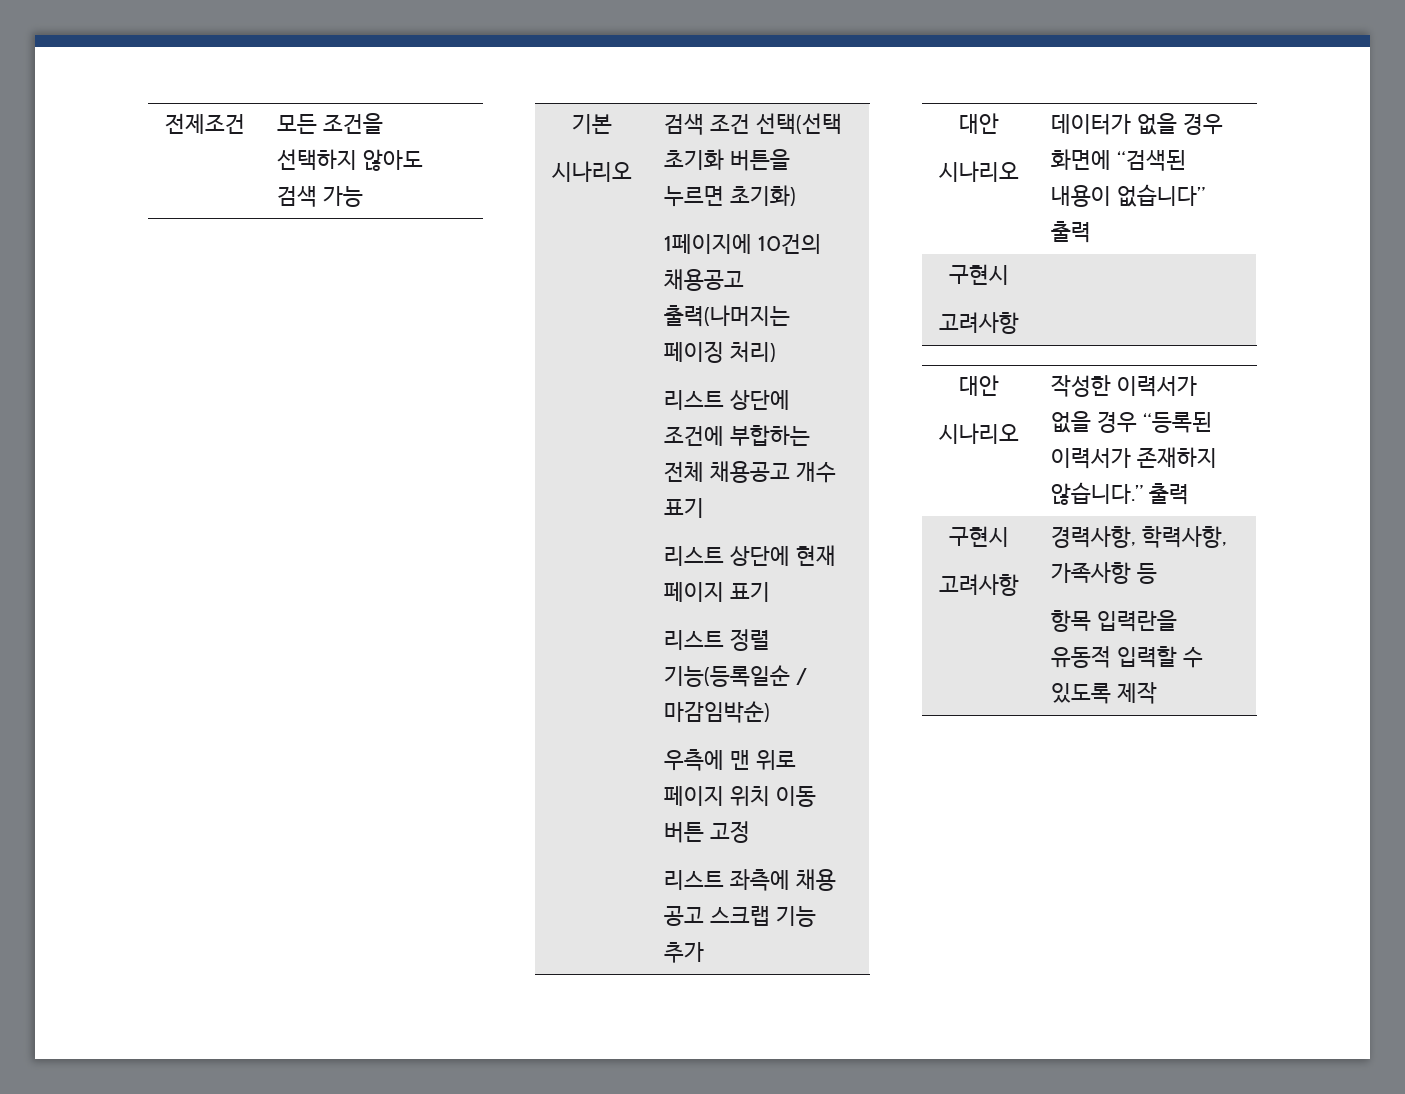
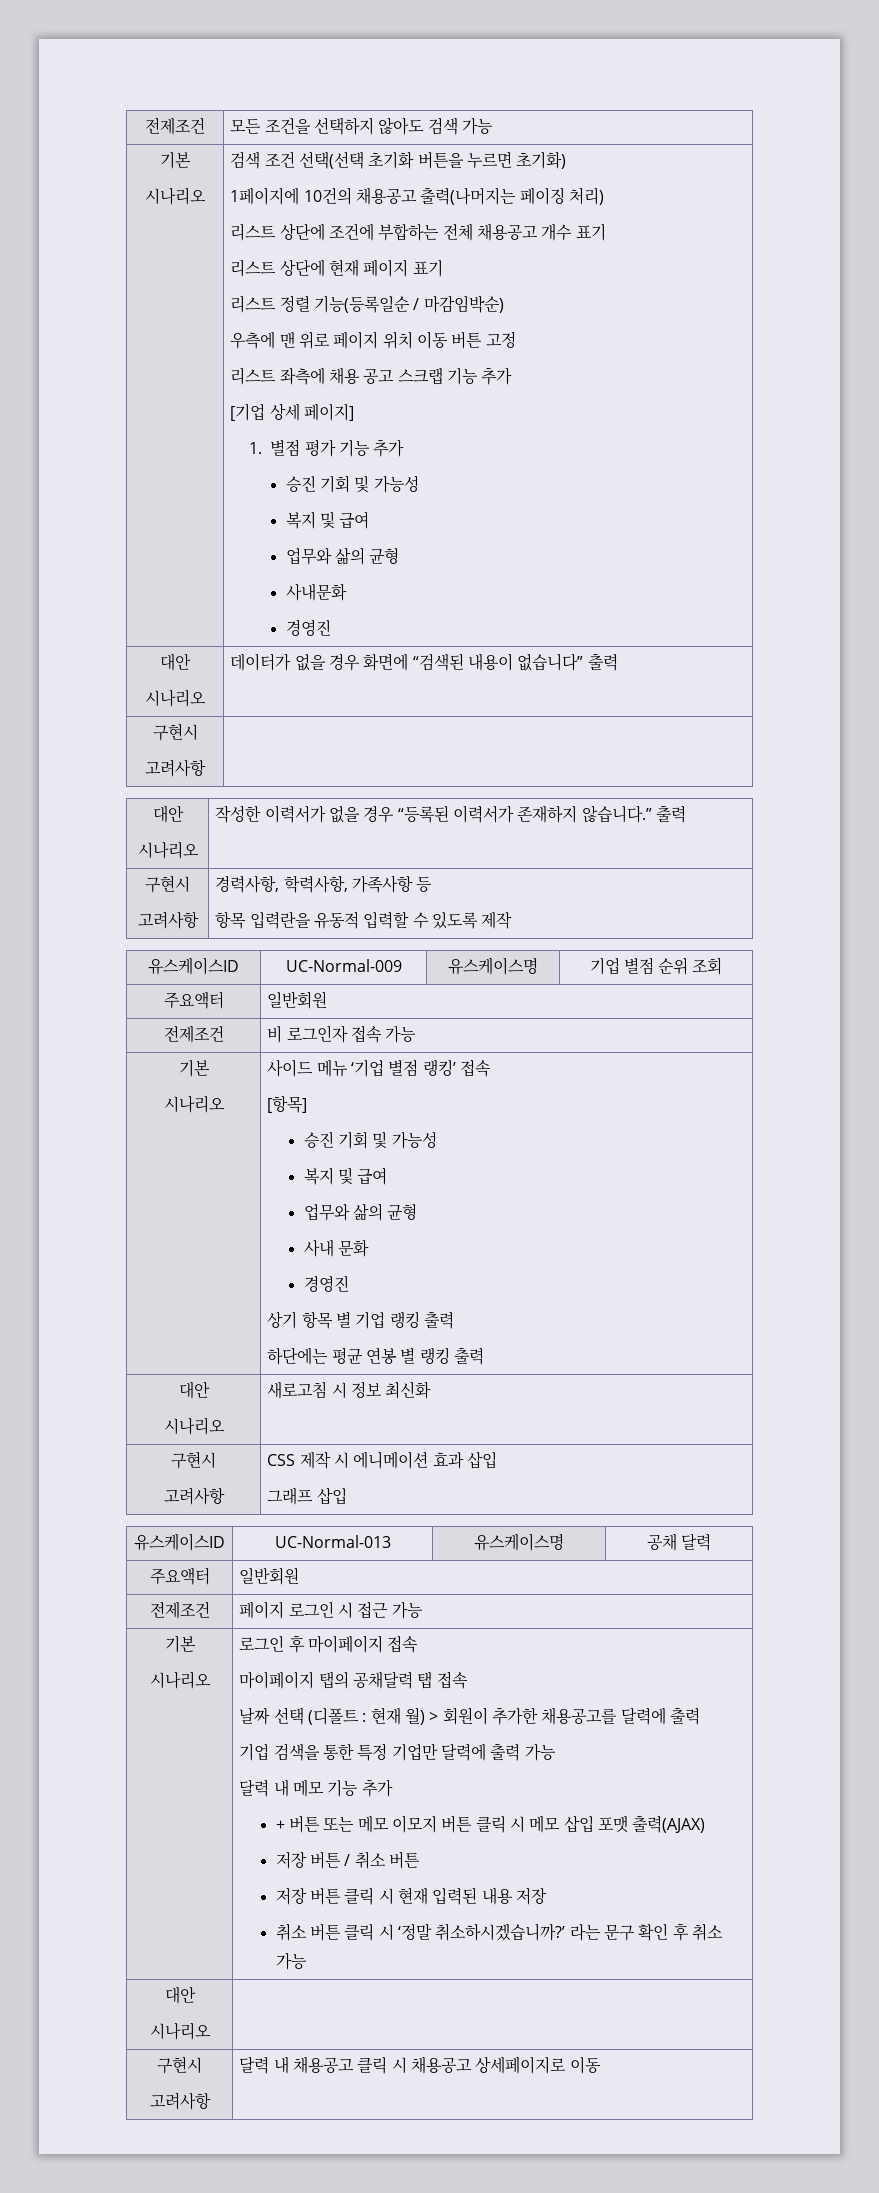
(705, 952) none -> [230,403,355,421] [249,439,405,457] [285,475,419,493] [285,511,370,529] [285,547,400,565] [285,583,347,601] [285,619,331,636] // [기업 상세 페이지] // 1. 별점 평가 기능 추가 // 승진 기회 및 가능성 // 복지 및 급여 // 업무와 삶의 균형 // 사내문화 // 경영진
(1158, 693) none -> [148,957,239,975] [285,959,402,972] [448,957,538,975] [589,957,723,975] [163,991,224,1009] [267,991,328,1009] [163,1025,224,1043] [267,1025,417,1043] [178,1059,210,1077] [163,1095,225,1113] [267,1059,492,1077] [267,1095,308,1113] [303,1131,437,1149] [303,1167,388,1185] [303,1203,418,1221] [303,1239,370,1257] [303,1275,349,1292] [267,1311,455,1329] [267,1347,485,1365] [178,1381,210,1399] [163,1417,225,1435] [267,1381,432,1399] [171,1451,216,1469] [163,1487,225,1505] [267,1451,498,1469] [267,1487,347,1505] [134,1533,225,1551] [274,1535,391,1548] [474,1533,564,1551] [646,1533,712,1551] [149,1567,210,1585] [239,1567,300,1585] [149,1601,210,1619] [239,1601,423,1619] [164,1635,196,1653] [149,1671,211,1689] [239,1635,419,1653] [239,1671,468,1689] [239,1707,700,1725] [239,1743,556,1761] [239,1779,393,1797] [275,1815,706,1833] [275,1851,421,1869] [275,1887,548,1905] [275,1923,723,1941] [275,1952,307,1970] [164,1986,196,2004] [149,2022,211,2040] [157,2056,202,2074] [149,2092,211,2110] [239,2056,601,2074] // 유스케이스ID | UC-Normal-009 | 유스케이스명 | 기업 별점 순위 조회 // 주요액터 | 일반회원 // 전제조건 | 비 로그인자 접속 가능 // 기본 // 시나리오 | 사이드 메뉴 ‘기업 별점 랭킹’ 접속 // [항목] // 승진 기회 및 가능성 // 복지 및 급여 // 업무와 삶의 균형 // 사내 문화 // 경영진 // 상기 항목 별 기업 랭킹 출력 // 하단에는 평균 연봉 별 랭킹 출력 // 대안 // 시나리오 | 새로고침 시 정보 최신화 // 구현시 // 고려사항 | CSS 제작 시 에니메이션 효과 삽입 // 그래프 삽입 // 유스케이스ID | UC-Normal-013 | 유스케이스명 | 공채 달력 // 주요액터 | 일반회원 // 전제조건 | 페이지 로그인 시 접근 가능 // 기본 // 시나리오 | 로그인 후 마이페이지 접속 // 마이페이지 탭의 공채달력 탭 접속 // 날짜 선택 (디폴트 : 현재 월) > 회원이 추가한 채용공고를 달력에 출력 // 기업 검색을 통한 특정 기업만 달력에 출력 가능 // 달력 내 메모 기능 추가 // + 버튼 또는 메모 이모지 버튼 클릭 시 메모 삽입 포맷 출력(AJAX) // 저장 버튼 / 취소 버튼 // 저장 버튼 클릭 시 현재 입력된 내용 저장 // 취소 버튼 클릭 시 ‘정말 취소하시겠습니까?’ 라는 문구 확인 후 취소 가능 // 대안 // 시나리오 | // 구현시 // 고려사항 | 달력 내 채용공고 클릭 시 채용공고 상세페이지로 이동

